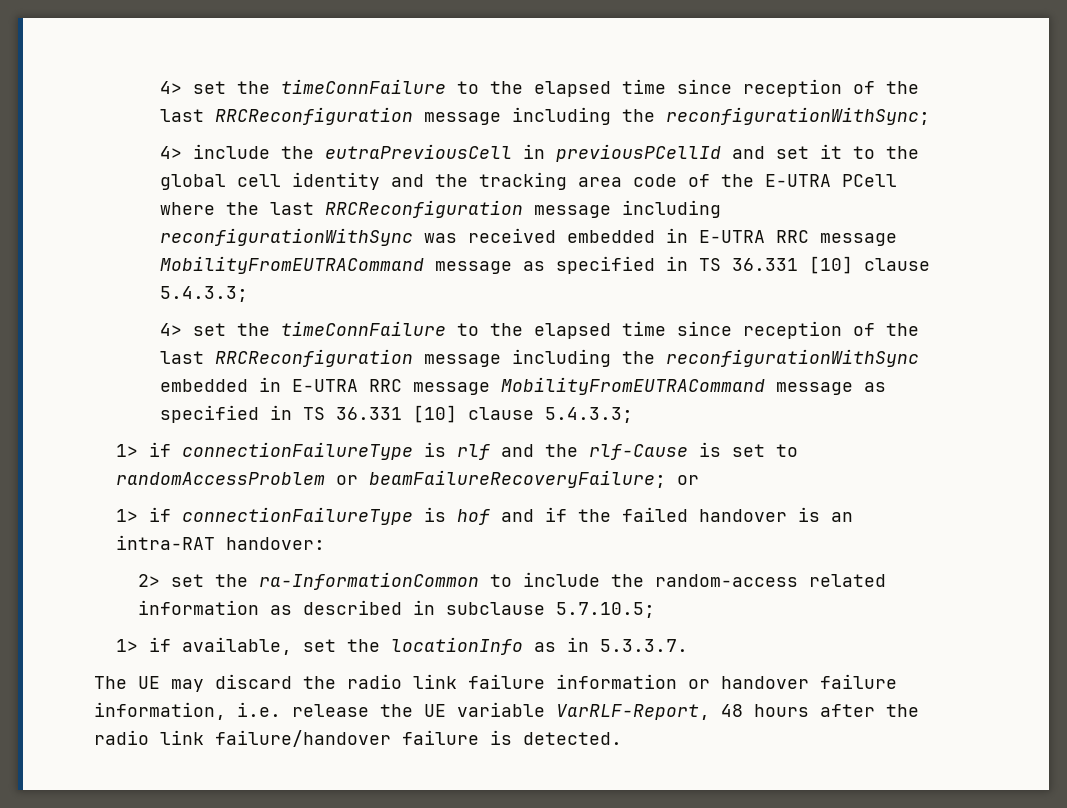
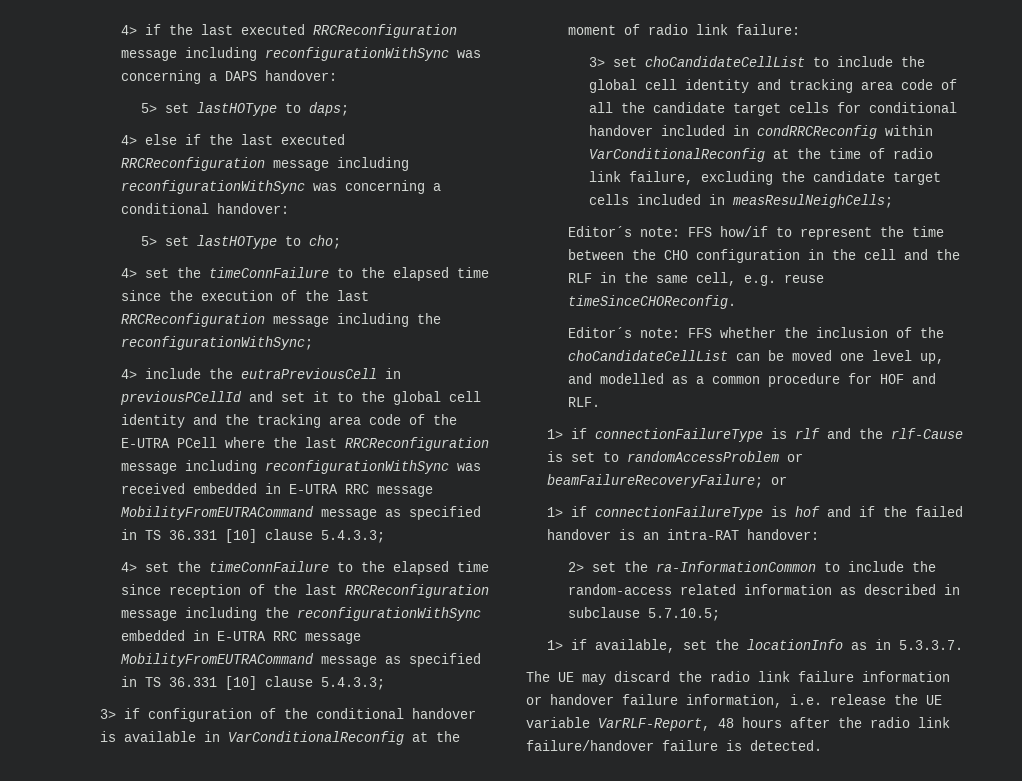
[159,79,842,97] 4> set the timeConnFailure to the elapsed time since reception -> [120,24,457,38] [120,47,481,61] [120,70,337,84] [141,102,350,116] [120,134,345,145] [120,157,409,171] [120,180,441,194] [120,203,289,214] [141,235,342,249] [120,267,489,281] [120,290,273,301] 4> if the last executed RRCReconfiguration message including reconfigurationWithSync was concerning a DAPS handover: // 5> set lastHOType to daps; // 4> else if the last executed RRCReconfiguration message including reconfigurationWithSync was concerning a conditional handover: // 5> set lastHOType to cho; // 4> set the timeConnFailure to the elapsed time since the execution
(633, 415) none -> [99,708,476,722] [99,731,460,745] [567,24,800,35] [588,56,925,67] [588,79,957,93] [588,102,957,116] [588,125,933,139] [588,148,933,162] [588,171,941,185] [588,194,893,208] [567,226,944,240] [567,249,960,263] [567,272,824,286] [567,295,736,309] [567,327,944,338] [567,350,944,364] [567,373,936,387] [567,397,600,407] // 3> if configuration of the conditional handover is available in VarConditionalReconfig at the moment of radio link failure: // 3> set choCandidateCellList to include the global cell identity and tracking area code of all the candidate target cells for conditional handover included in condRRCReconfig within VarConditionalReconfig at the time of radio link failure, excluding the candidate target cells included in measResulNeighCells; // Editor´s note: FFS how/if to represent the time between the CHO configuration in the cell and the RLF in the same cell, e.g. reuse timeSinceCHOReconfig. // Editor´s note: FFS whether the inclusion of the choCandidateCellList can be moved one level up, and modelled as a common procedure for HOF and RLF.

